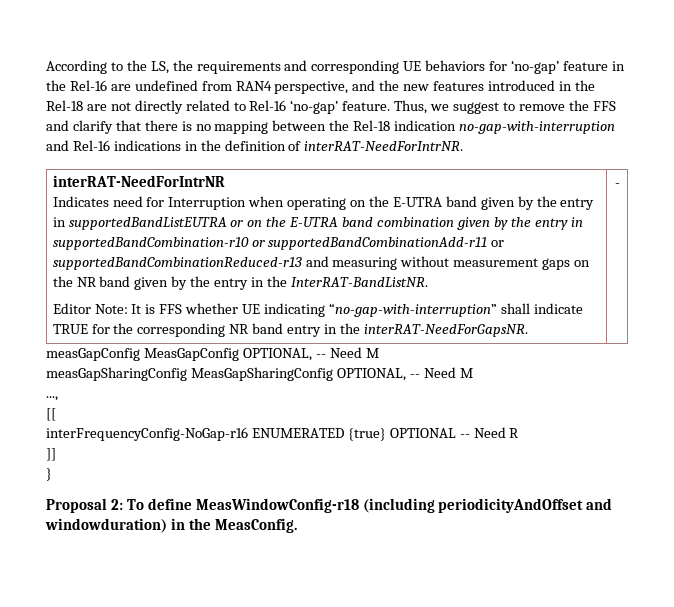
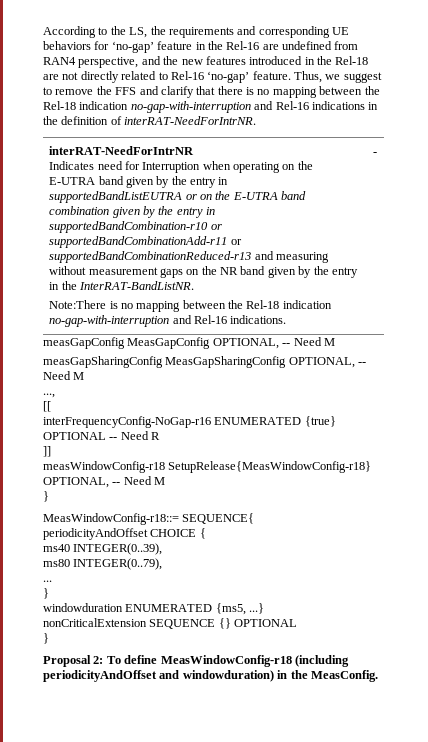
[52,303,583,317] [52,323,528,337] Editor Note: It is FFS whether UE indicating “no-gap-with-interruption” shall indicate TRUE for the corresponding NR band entry in the interRAT-NeedForGapsNR. -> [49,300,332,312] [49,315,287,327] Note:There is no mapping between the Rel-18 indication no-gap-with-interruption and Rel-16 indications.
(56, 454) none -> [43,461,372,473] [43,476,166,488] [43,491,49,502] [43,513,255,525] [43,528,206,540] [43,543,163,555] [43,558,163,570] [43,580,52,582] [43,588,49,599] [43,603,265,615] [43,618,298,629] // measWindowConfig-r18 SetupRelease{MeasWindowConfig-r18} OPTIONAL, -- Need M // } // MeasWindowConfig-r18::= SEQUENCE{ // periodicityAndOffset CHOICE { // ms40 INTEGER(0..39), // ms80 INTEGER(0..79), // ... // } // windowduration ENUMERATED {ms5, ...} // nonCriticalExtension SEQUENCE {} OPTIONAL

